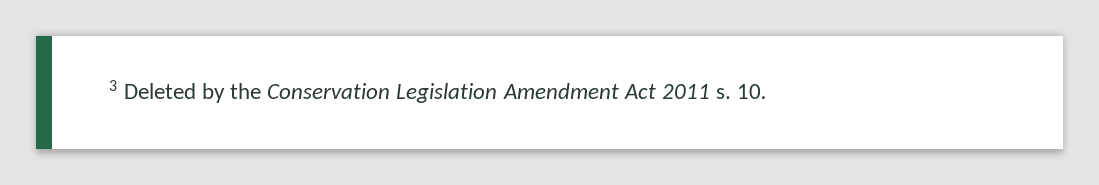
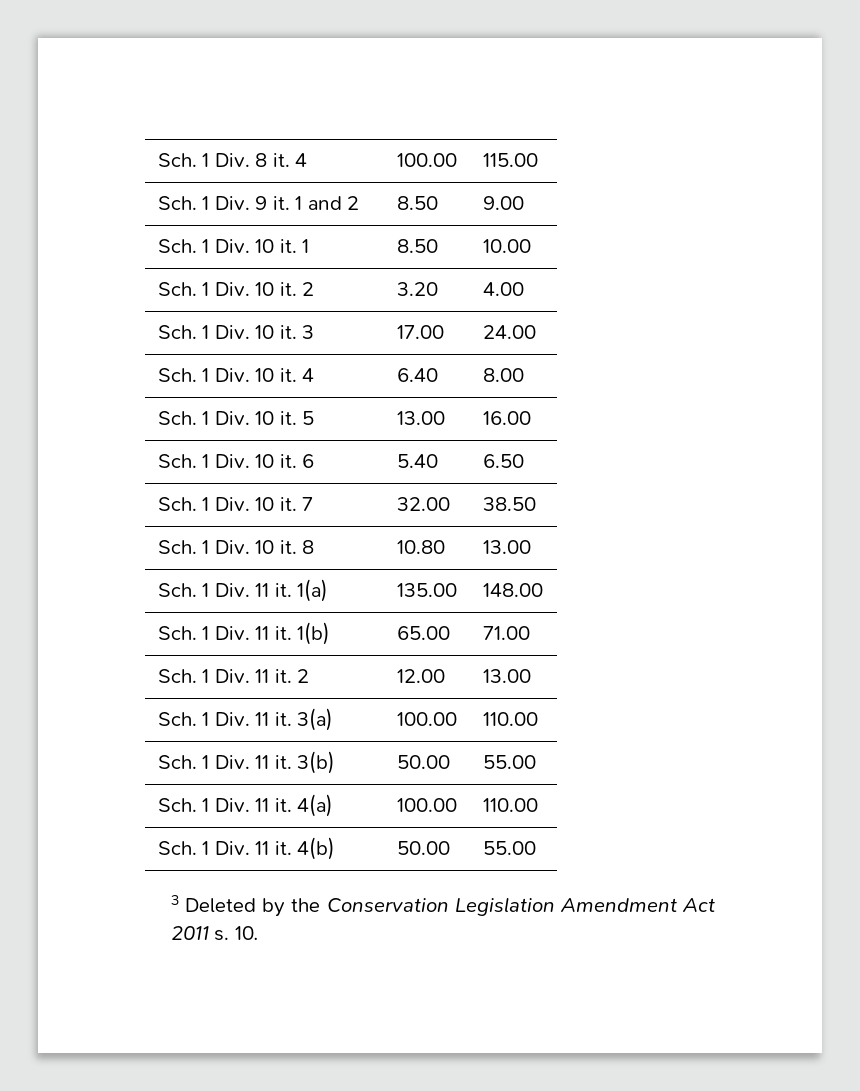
(109, 85) none -> [157,153,308,167] [396,153,457,167] [482,153,538,167] [157,196,360,210] [396,196,438,210] [482,196,524,210] [157,239,310,253] [396,239,438,253] [482,239,531,253] [157,282,315,296] [396,282,438,296] [482,282,524,296] [157,325,315,339] [396,325,444,339] [482,325,536,339] [157,368,315,382] [396,368,438,382] [482,368,524,382] [157,411,315,425] [396,411,445,425] [482,411,531,425] [157,454,315,468] [396,454,438,468] [482,454,524,468] [157,497,314,511] [396,497,450,511] [482,497,536,511] [157,540,315,554] [396,540,445,554] [482,540,531,554] [157,579,329,602] [396,583,457,597] [482,583,543,597] [157,622,331,645] [396,626,450,640] [482,626,530,640] [157,669,310,683] [396,669,445,683] [482,669,531,683] [157,708,334,731] [396,712,457,726] [482,712,538,726] [157,751,336,774] [396,755,450,769] [482,755,536,769] [157,794,334,817] [396,798,457,812] [482,798,538,812] [157,837,336,860] [396,841,450,855] [482,841,536,855] Sch. 1 Div. 8 it. 4 | 100.00 | 115.00 // Sch. 1 Div. 9 it. 1 and 2 | 8.50 | 9.00 // Sch. 1 Div. 10 it. 1 | 8.50 | 10.00 // Sch. 1 Div. 10 it. 2 | 3.20 | 4.00 // Sch. 1 Div. 10 it. 3 | 17.00 | 24.00 // Sch. 1 Div. 10 it. 4 | 6.40 | 8.00 // Sch. 1 Div. 10 it. 5 | 13.00 | 16.00 // Sch. 1 Div. 10 it. 6 | 5.40 | 6.50 // Sch. 1 Div. 10 it. 7 | 32.00 | 38.50 // Sch. 1 Div. 10 it. 8 | 10.80 | 13.00 // Sch. 1 Div. 11 it. 1(a) | 135.00 | 148.00 // Sch. 1 Div. 11 it. 1(b) | 65.00 | 71.00 // Sch. 1 Div. 11 it. 2 | 12.00 | 13.00 // Sch. 1 Div. 11 it. 3(a) | 100.00 | 110.00 // Sch. 1 Div. 11 it. 3(b) | 50.00 | 55.00 // Sch. 1 Div. 11 it. 4(a) | 100.00 | 110.00 // Sch. 1 Div. 11 it. 4(b) | 50.00 | 55.00 //

